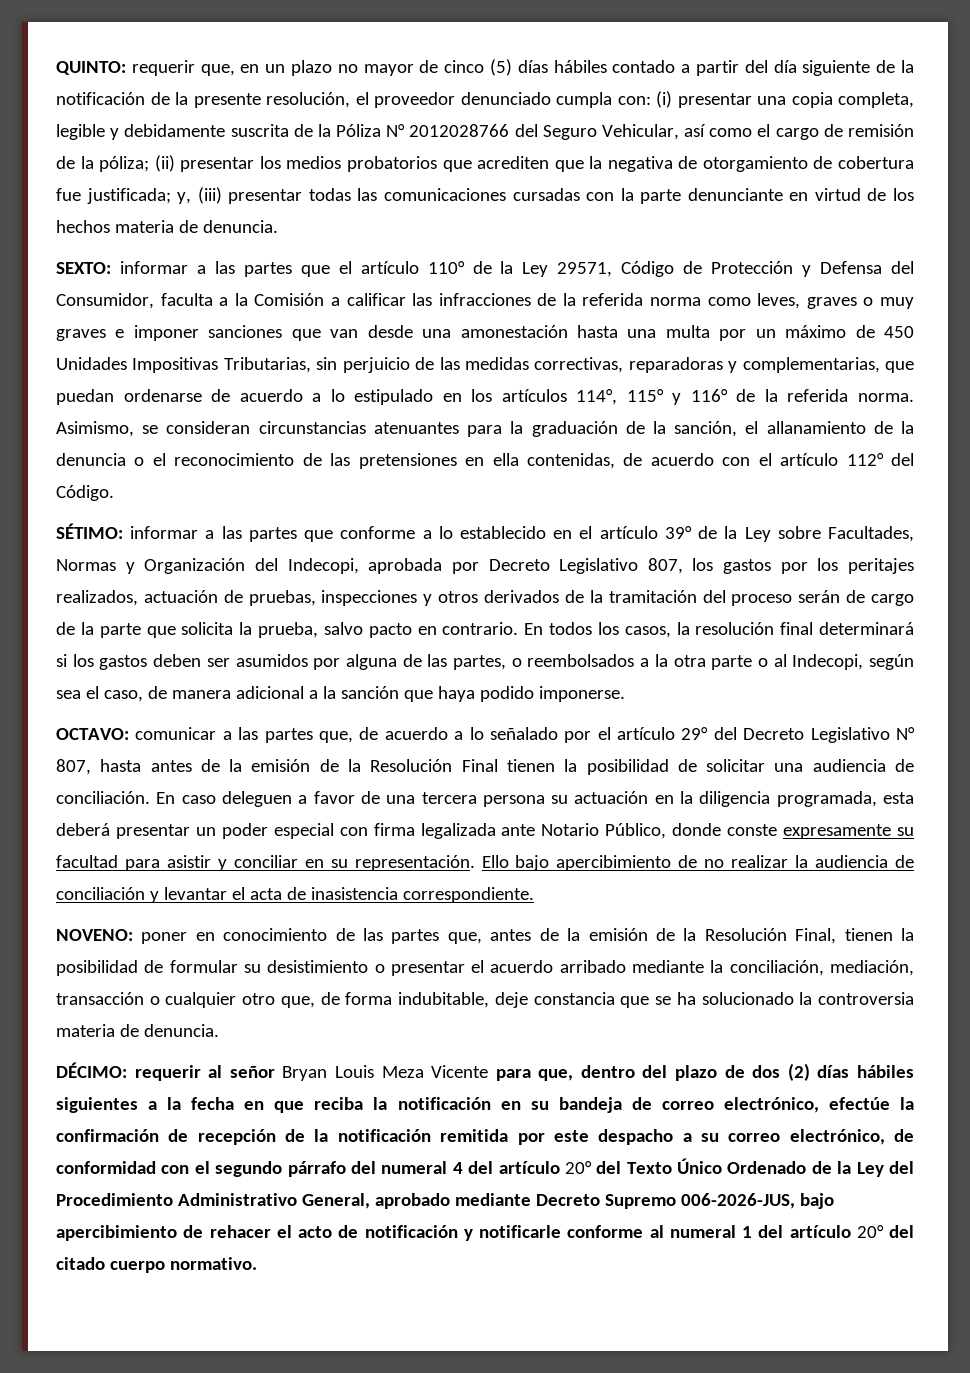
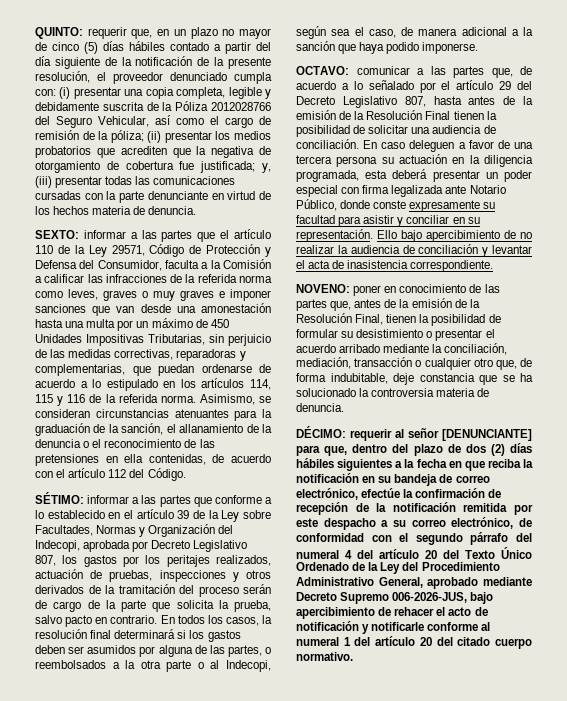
[386,124,406,137] N° -> (209, 106) none
[427,261,465,274] 110° -> [35,245,53,254] 110
[576,389,728,405] 114°, 115° y 116° -> [249,379,271,390] [35,394,86,406] 114, 115 y 116
[846,453,884,466] 112° -> [108,469,127,478] 112
[664,526,692,539] 39° -> [177,510,190,519] 39
[681,727,709,740] 29° -> [499,81,512,90] 29
[896,727,915,740] N° -> (397, 102) none
[282,1065,489,1081] Bryan Louis Meza Vicente -> [442,429,532,441] [DENUNCIANTE]
[564,1161,592,1174] 20° -> [425,550,437,559] 20
[856,1225,884,1238] 20° -> [419,637,432,646] 20

